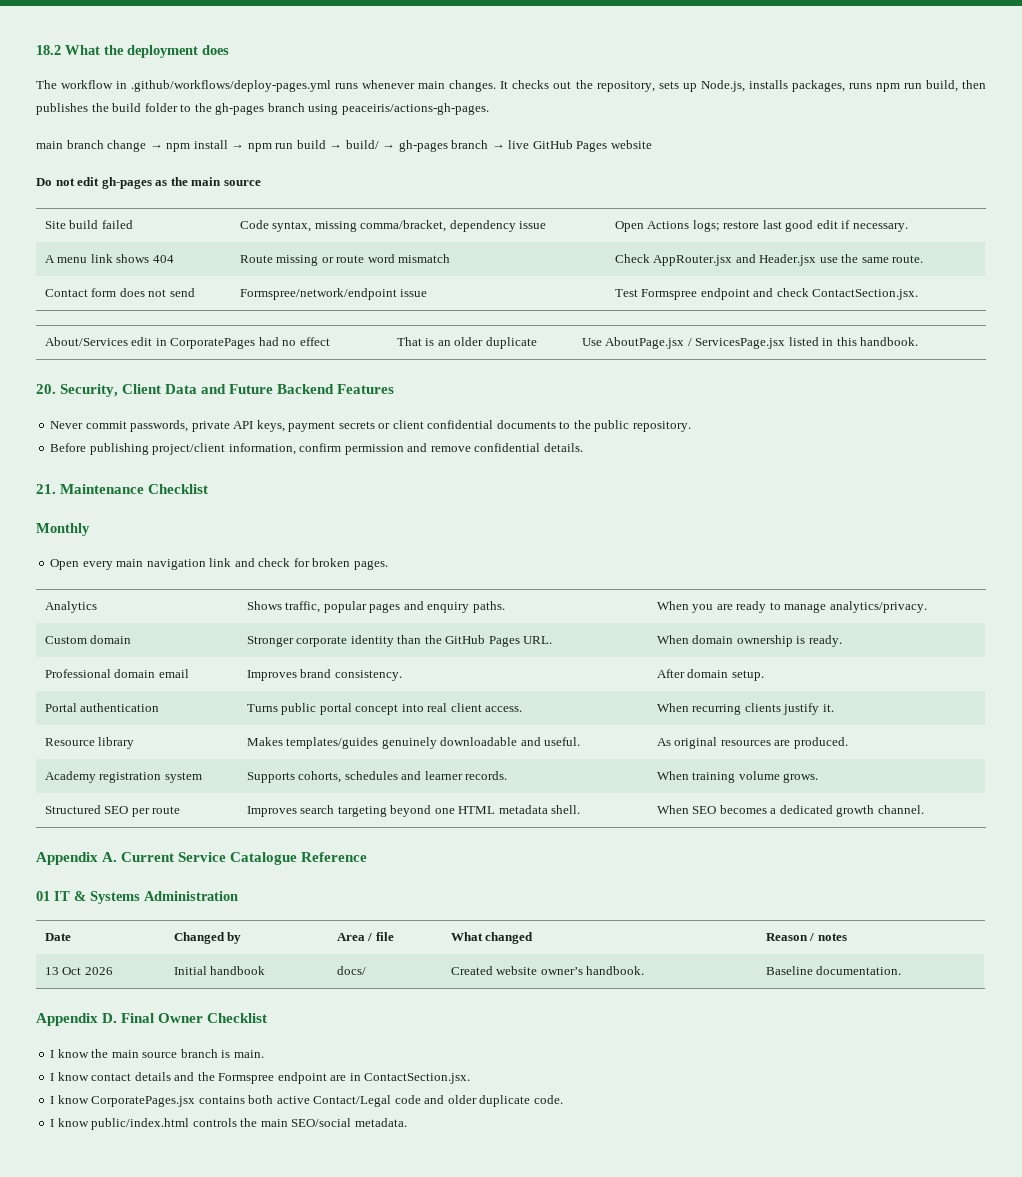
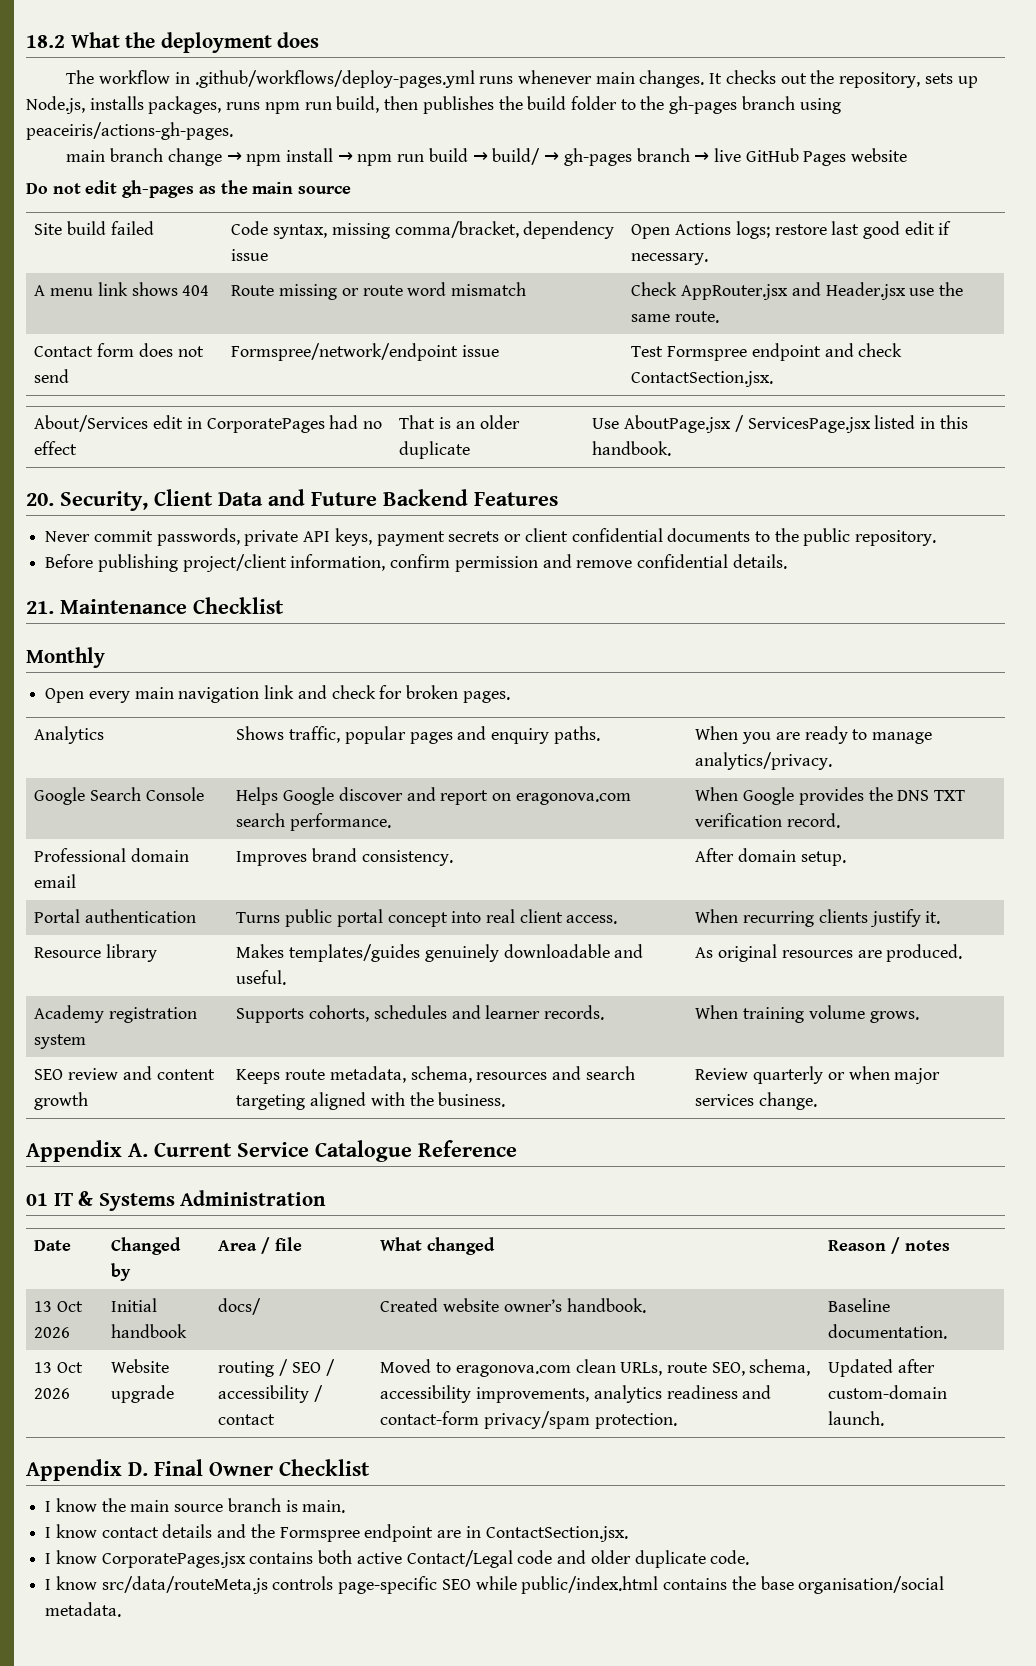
[44,635,132,644] [246,635,553,647] [656,635,842,647] Custom domain | Stronger corporate identity than the GitHub Pages URL. | When domain ownership is ready. -> [34,787,204,805] [236,787,631,805] [236,813,392,831] [695,787,965,805] [695,813,841,828] Google Search Console | Helps Google discover and report on eragonova.com search performance. | When Google provides the DNS TXT verification record.
[44,805,181,817] [246,805,581,817] [656,805,924,817] Structured SEO per route | Improves search targeting beyond one HTML metadata shell. | When SEO becomes a dedicated growth channel. -> [34,1066,215,1080] [34,1092,89,1110] [236,1066,635,1084] [236,1092,506,1110] [695,1066,941,1084] [695,1092,818,1110] SEO review and content growth | Keeps route metadata, schema, resources and search targeting aligned with the business. | Review quarterly or when major services change.
(902, 970) none -> [34,1362,84,1373] [34,1388,71,1399] [111,1359,170,1373] [111,1385,175,1403] [218,1359,335,1377] [218,1385,324,1403] [218,1414,276,1425] [380,1359,811,1377] [380,1385,772,1403] [380,1411,677,1429] [828,1359,936,1377] [828,1385,948,1399] [828,1411,885,1426] // 13 Oct 2026 | Website upgrade | routing / SEO / accessibility / contact | Moved to eragonova.com clean URLs, route SEO, schema, accessibility improvements, analytics readiness and contact-form privacy/spam protection. | Updated after custom-domain launch.
[91,1118,352,1130] public/index.html controls the main SEO/social -> [101,1576,945,1594] src/data/routeMeta.js controls page-specific SEO while public/index.html contains the base organisation/social

